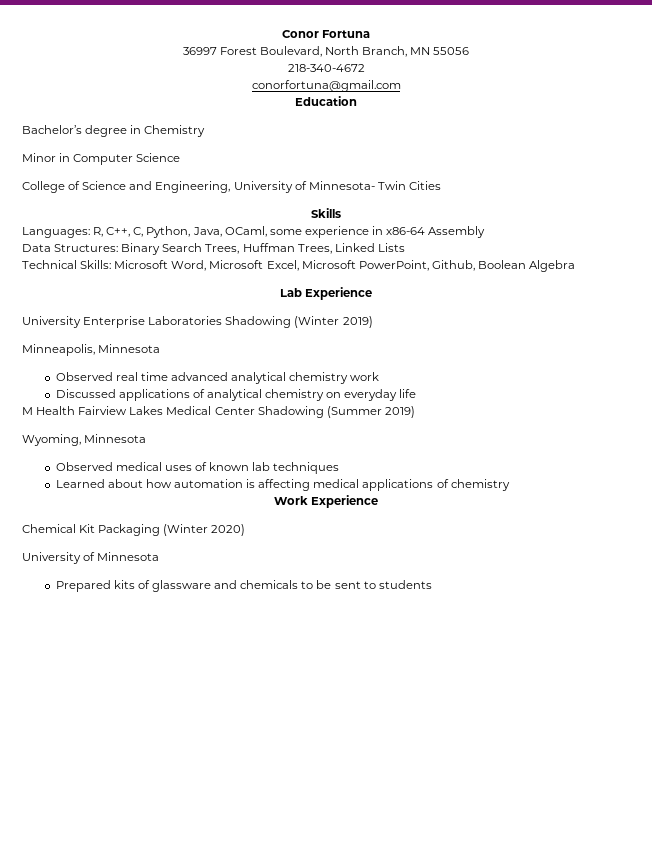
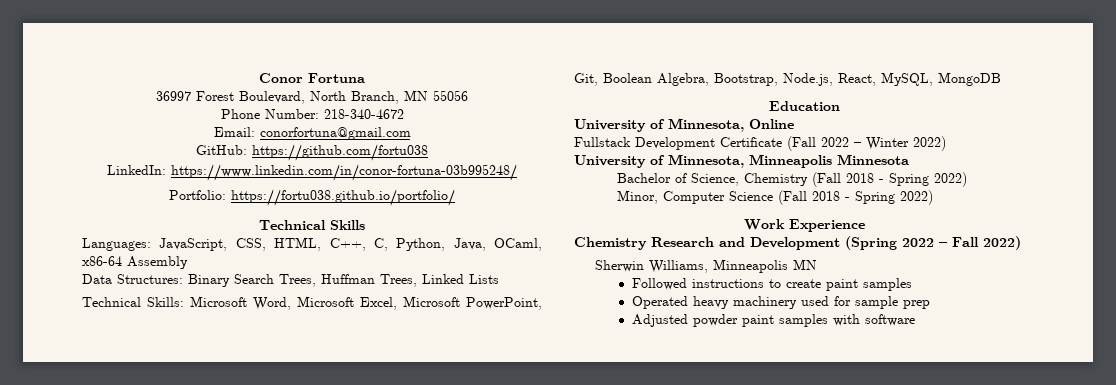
(470, 51) none -> [220,109,319,119] Phone Number:
(365, 68) none -> [213,127,255,137] Email:
[295,96,357,106] [22,125,206,137] [22,153,181,165] [22,181,441,193] Education // Bachelor’s degree in Chemistry // Minor in Computer Science // College of Science and Engineering, University of Minnesota- Twin Cities // -> [196,144,428,161] [107,164,517,181] [169,189,455,206] [259,220,326,230] GitHub: https://github.com/fortu038 // LinkedIn: https://www.linkedin.com/in/conor-fortuna-03b995248/ // Portfolio: https://fortu038.github.io/portfolio/ // Technical
[93,227,104,237] R, -> [159,237,322,251] JavaScript, CSS, HTML,
[269,226,383,238] some experience in -> (542, 244) none
[431,260,576,272] [279,287,373,300] [22,316,373,328] [22,344,161,356] [55,372,380,384] [55,389,417,401] [22,406,415,418] [22,434,147,446] [55,462,340,474] [55,479,510,491] [273,495,379,508] [22,524,246,536] [22,552,160,564] [55,580,432,592] Github, Boolean Algebra // Lab Experience // University Enterprise Laboratories Shadowing (Winter 2019) // Minneapolis, Minnesota // Observed real time advanced analytical chemistry work // Discussed applications of analytical chemistry on everyday life // M Health Fairview Lakes Medical Center Shadowing (Summer 2019) // Wyoming, Minnesota // Observed medical uses of known lab techniques // Learned about how automation is affecting medical applications of chemistry // Work Experience // Chemical Kit Packaging (Winter 2020) // University of Minnesota // Prepared kits of glassware and chemicals to be sent to students -> [574,72,1001,86] [768,101,840,111] [574,118,794,132] [574,136,946,151] [574,154,909,168] [616,172,967,187] [616,190,933,205] [743,219,865,232] [574,236,1021,250] [595,259,818,273] [631,278,912,291] [631,296,930,309] [631,314,915,327] Git, Boolean Algebra, Bootstrap, Node.js, React, MySQL, MongoDB // Education // University of Minnesota, Online // Fullstack Development Certificate (Fall 2022 – Winter 2022) // University of Minnesota, Minneapolis Minnesota // Bachelor of Science, Chemistry (Fall 2018 - Spring 2022) // Minor, Computer Science (Fall 2018 - Spring 2022) // Work Experience // Chemistry Research and Development (Spring 2022 – Fall 2022) // Sherwin Williams, Minneapolis MN // Followed instructions to create paint samples // Operated heavy machinery used for sample prep // Adjusted powder paint samples with software

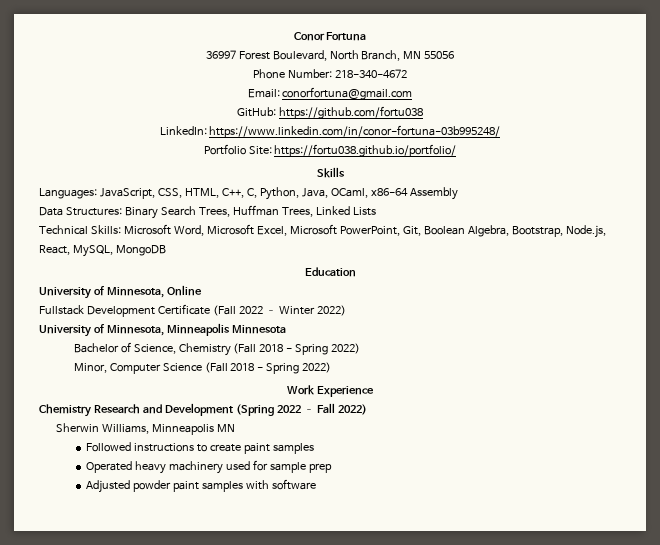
[169,190,226,200] Portfolio: -> [203,144,272,155] Portfolio Site:
[259,220,326,230] Technical -> (457, 150) none

